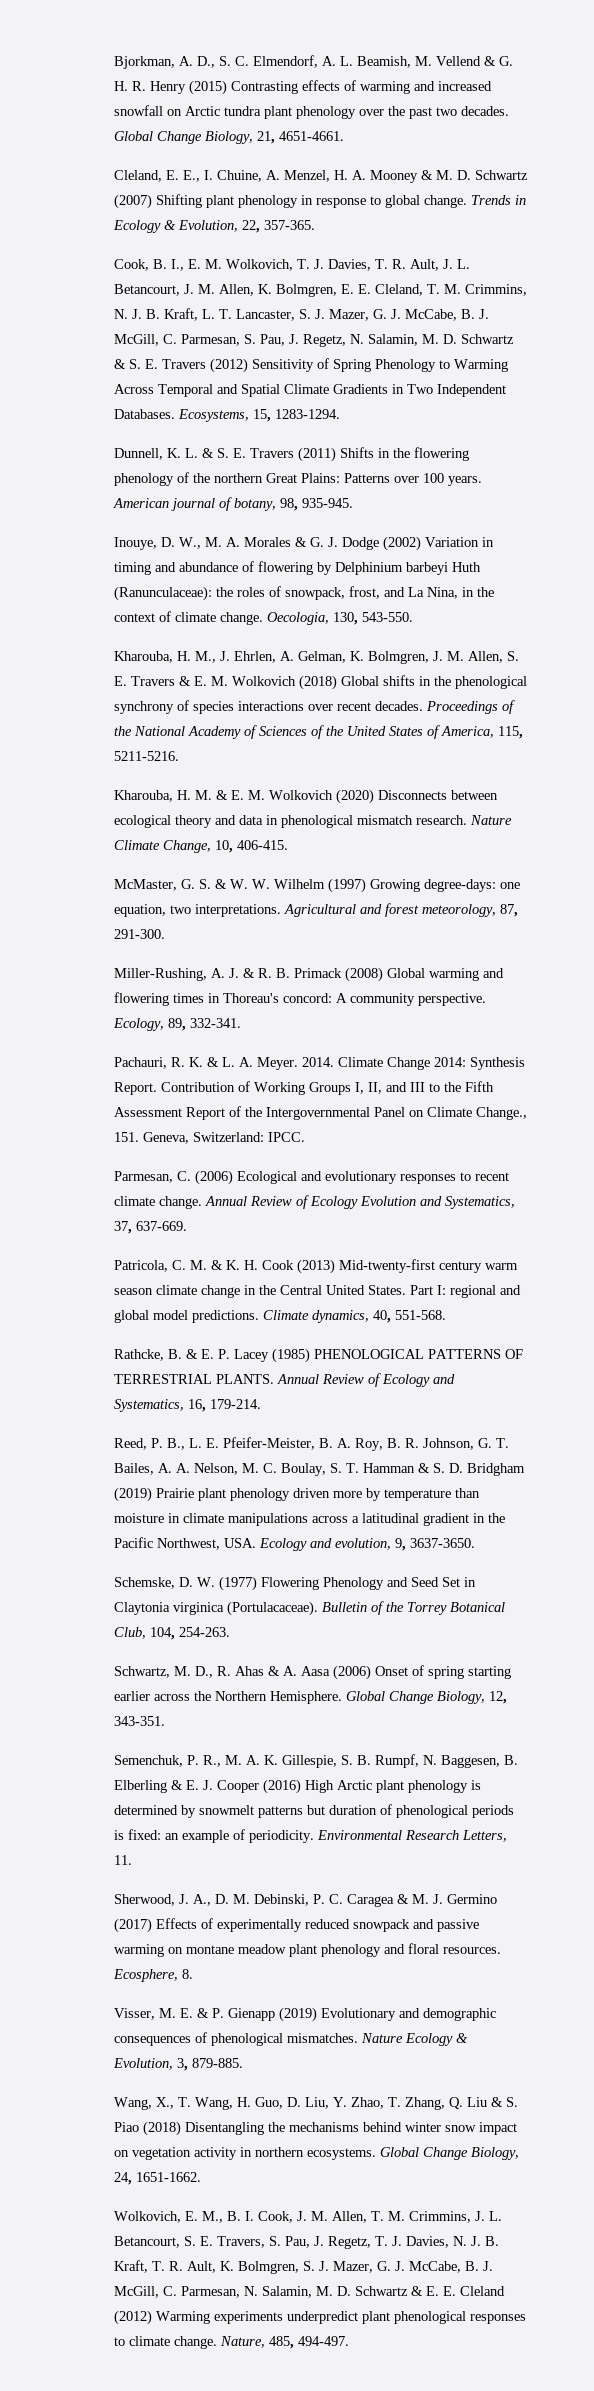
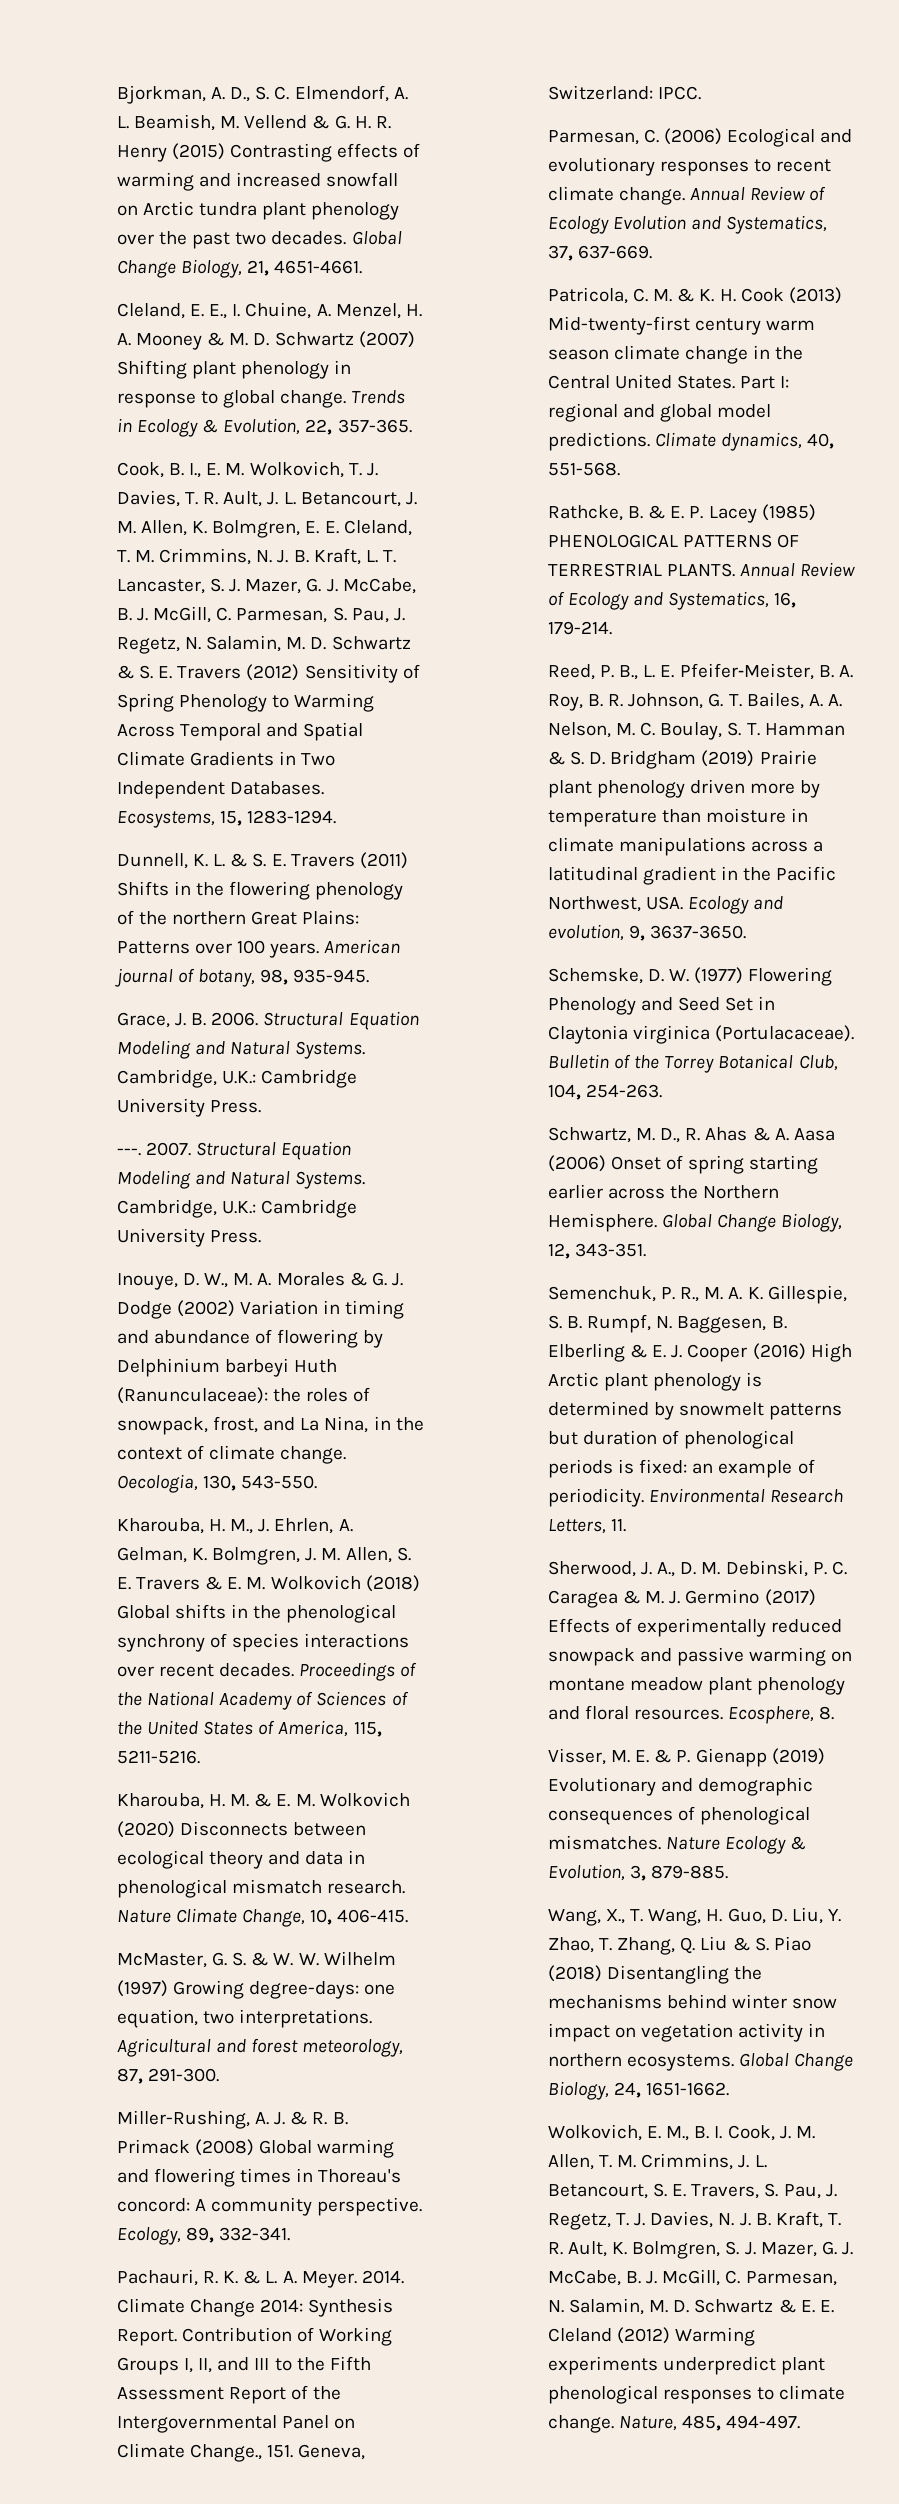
(354, 503) none -> [116,1011,419,1030] [116,1040,366,1059] [116,1069,358,1088] [116,1098,262,1117] [116,1141,352,1160] [116,1170,366,1189] [116,1199,358,1218] [116,1228,262,1247] // Grace, J. B. 2006. Structural Equation Modeling and Natural Systems. Cambridge, U.K.: Cambridge University Press. // ---. 2007. Structural Equation Modeling and Natural Systems. Cambridge, U.K.: Cambridge University Press.

